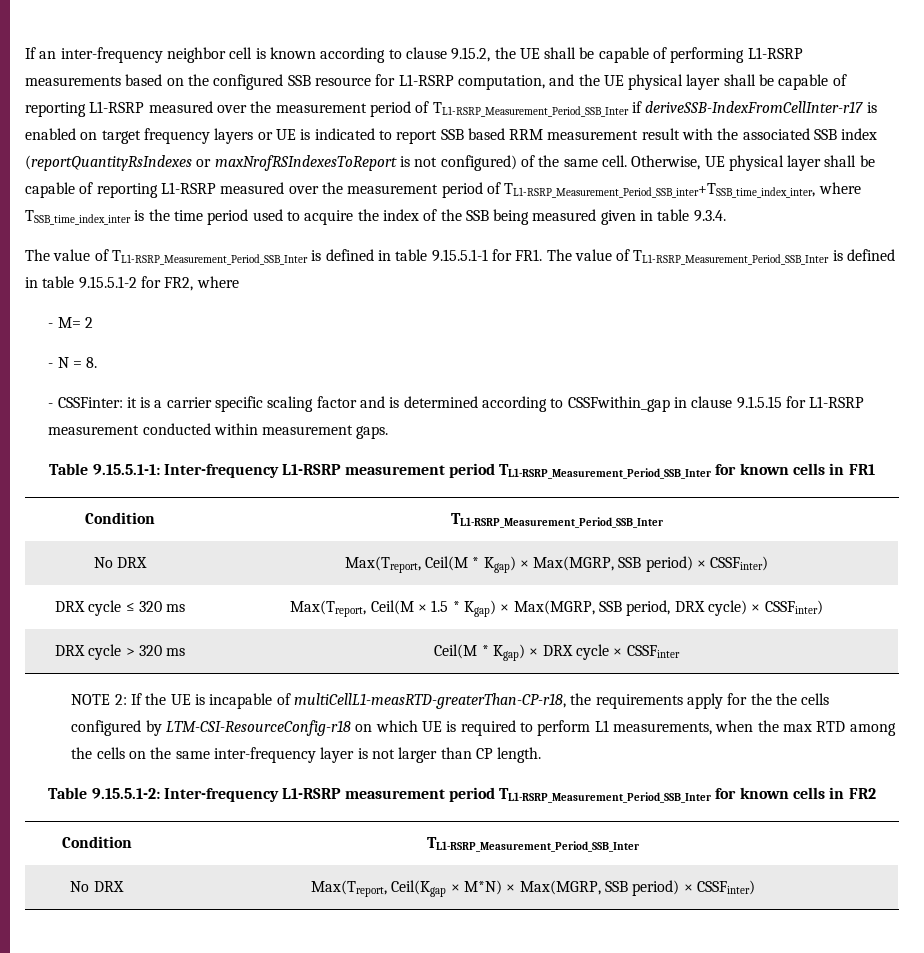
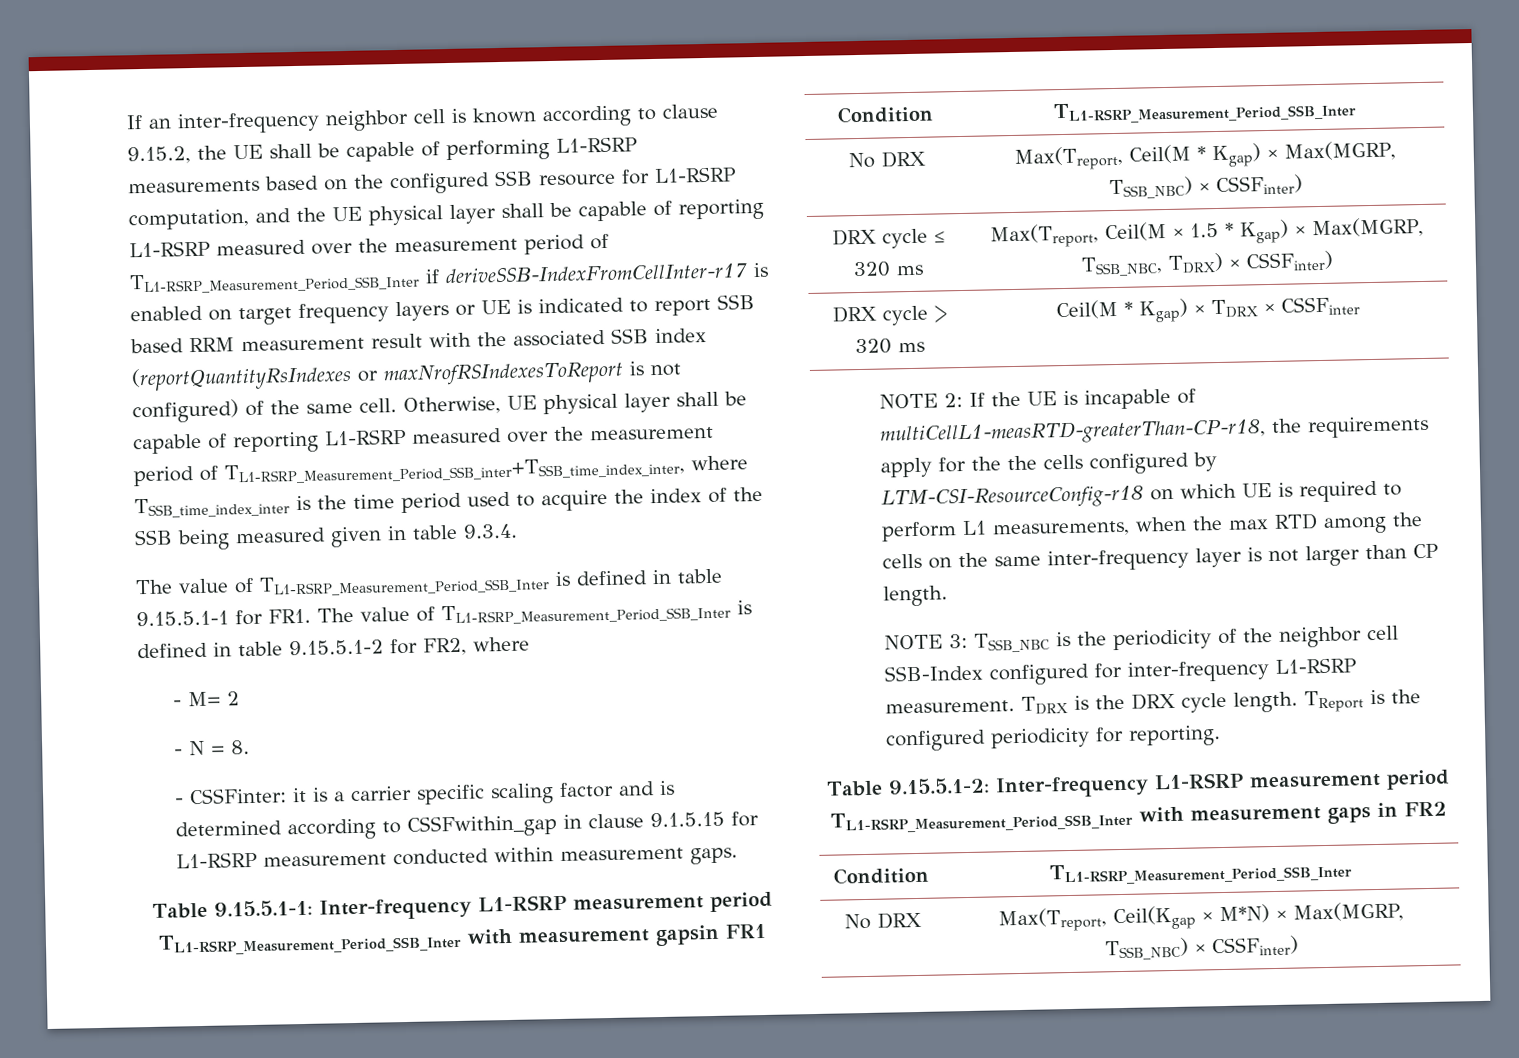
[715,463,845,475] for known cells in -> [467,924,720,947] with measurement gapsin
[618,556,693,572] SSB period) -> [1109,176,1193,200] TSSB_NBC)
[598,600,747,616] SSB period, DRX cycle) -> [1081,252,1224,277] TSSB_NBC, TDRX)
[542,644,609,660] DRX cycle -> [1211,299,1258,319] TDRX
(542, 755) none -> [884,625,1400,653] [884,657,1357,686] [885,689,1422,715] [885,725,1222,752] // NOTE 3: TSSB_NBC is the periodicity of the neighbor cell SSB-Index configured for inter-frequency L1-RSRP measurement. TDRX is the DRX cycle length. TReport is the configured periodicity for reporting.
[715,787,826,799] for known cells -> [1138,806,1371,824] with measurement gaps
[604,880,680,896] SSB period) -> [1105,937,1189,961] TSSB_NBC)

